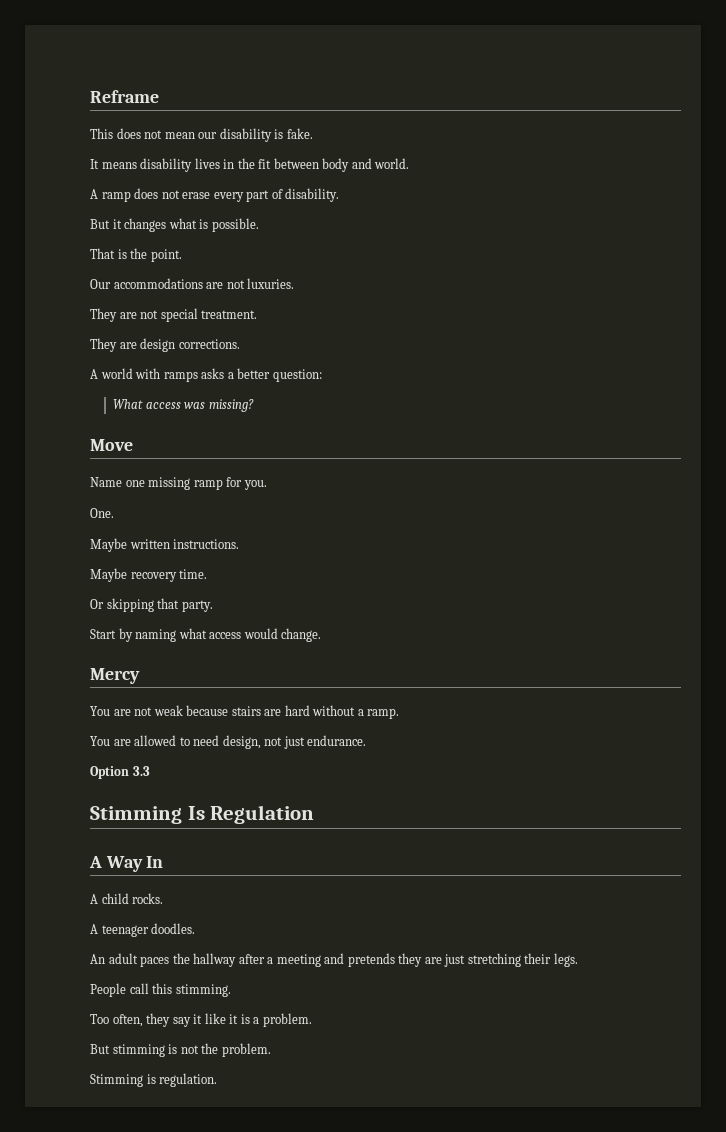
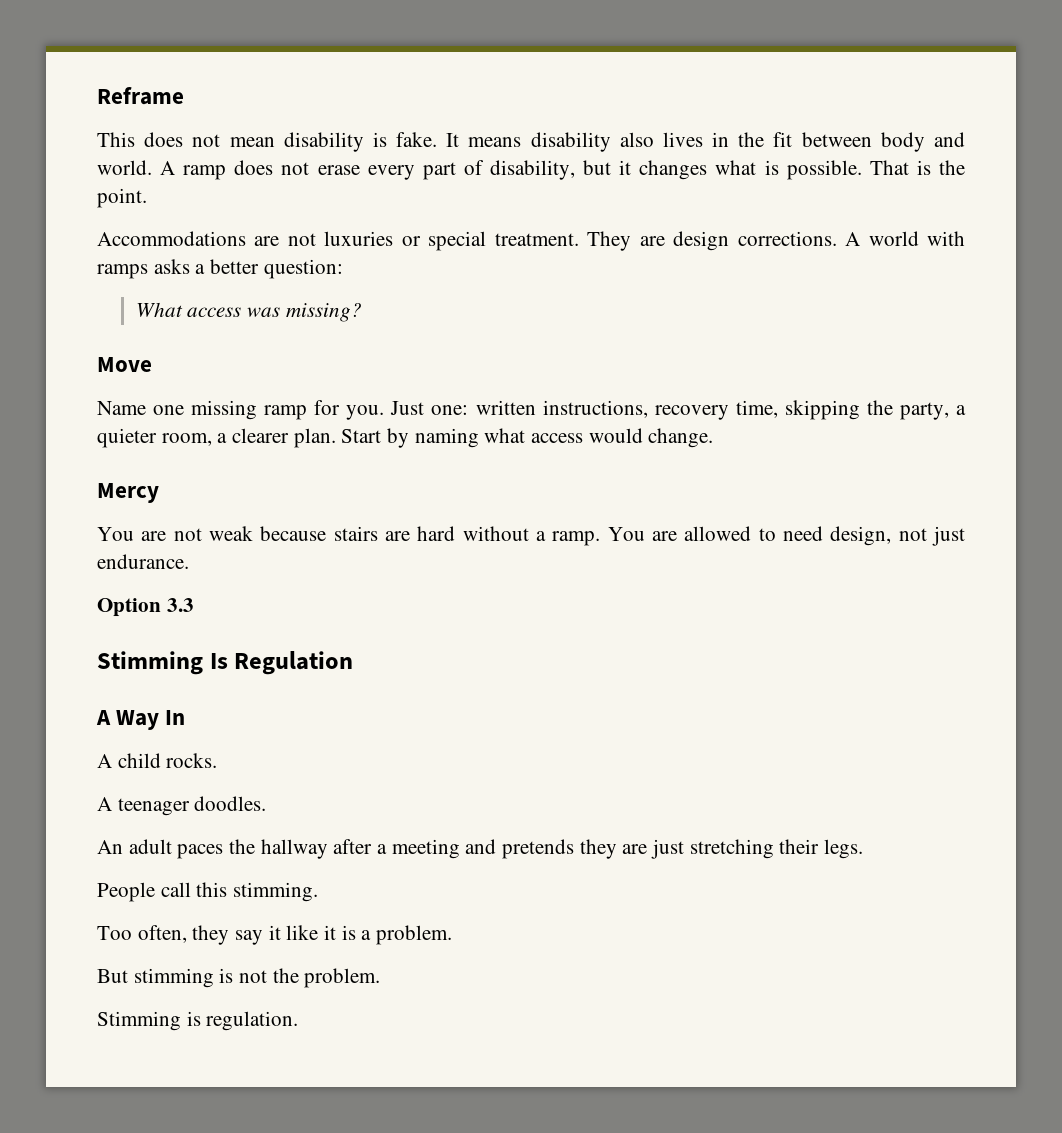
[198,132,218,139] our -> (275, 142) none
(313, 133) // -> (438, 139) none
(193, 165) none -> [619,132,654,147] also
(410, 163) // -> (152, 167) none
[285,188,340,202] [90,219,110,229] disability. // But -> [489,160,612,180] disability, but
(259, 225) // -> (862, 170) none
[90,278,295,289] [90,308,159,322] Our accommodations are not luxuries. // They are not -> [97,231,421,246] Accommodations are not luxuries or
(258, 314) // -> (579, 239) none
(240, 344) // -> (837, 238) none
[90,508,114,518] [90,538,240,552] [90,568,208,582] [90,598,213,612] // One. // Maybe written instructions. // Maybe recovery time. // Or skipping that party. // -> [390,400,966,420] [97,428,336,448] Just one: written instructions, recovery time, skipping the party, a quieter room, a clearer plan.
(400, 713) // -> (601, 538) none

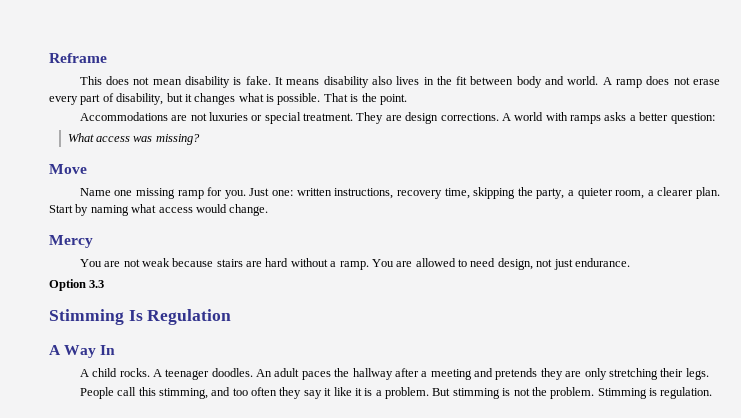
(218, 760) // -> (150, 372) none
(267, 803) // -> (253, 372) none
[651,839,685,859] just -> [584,368,607,380] only
[233,882,319,902] [97,925,187,943] stimming. // Too often, -> [158,387,278,399] stimming, and too often
(453, 935) // -> (430, 393) none
(381, 978) // -> (595, 393) none

